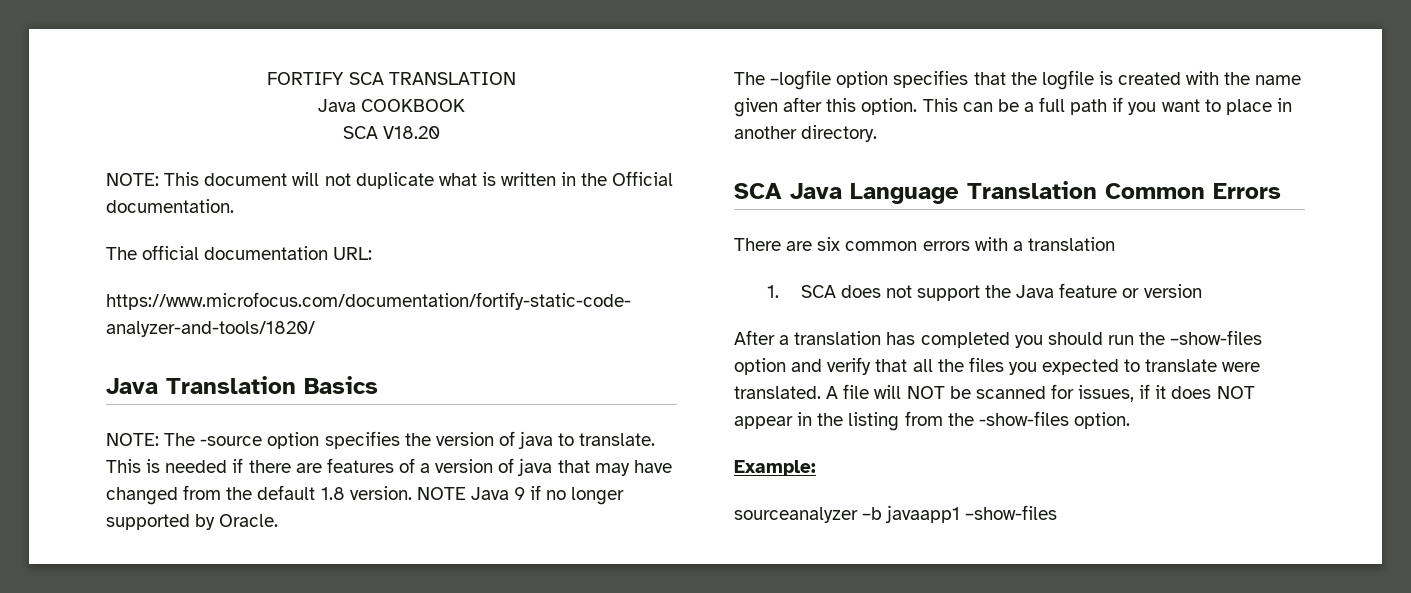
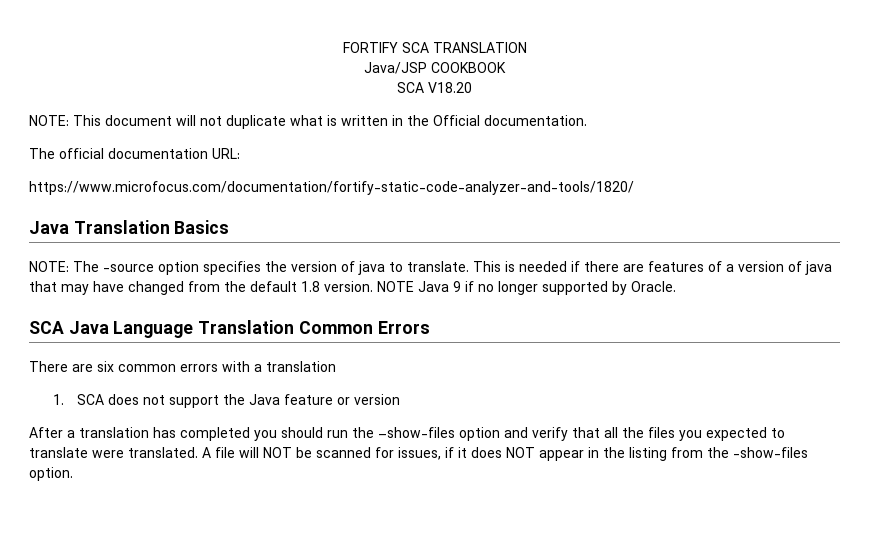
[317,99,356,112] Java -> [364,62,427,74] Java/JSP
[734,70,1302,90] [734,97,1292,117] [734,125,878,142] // The –logfile option specifies that the logfile is created with the name given after this option. This can be a full path if you want to place in another directory. -> (676, 286) none
[734,460,816,476] [734,505,1058,523] // Example: // sourceanalyzer –b javaapp1 –show-files -> (73, 474) none

